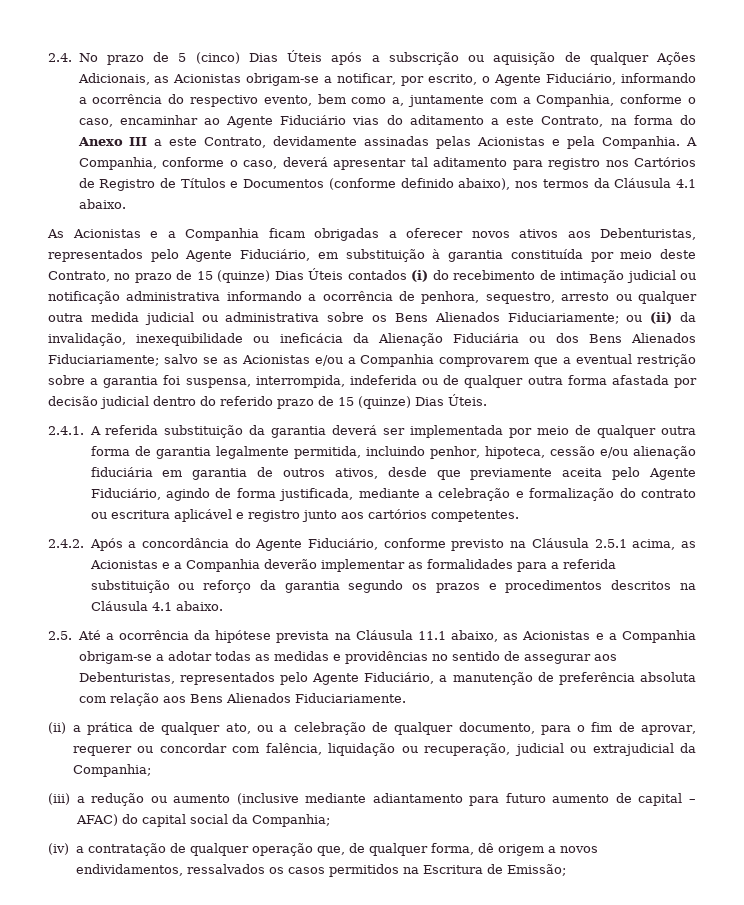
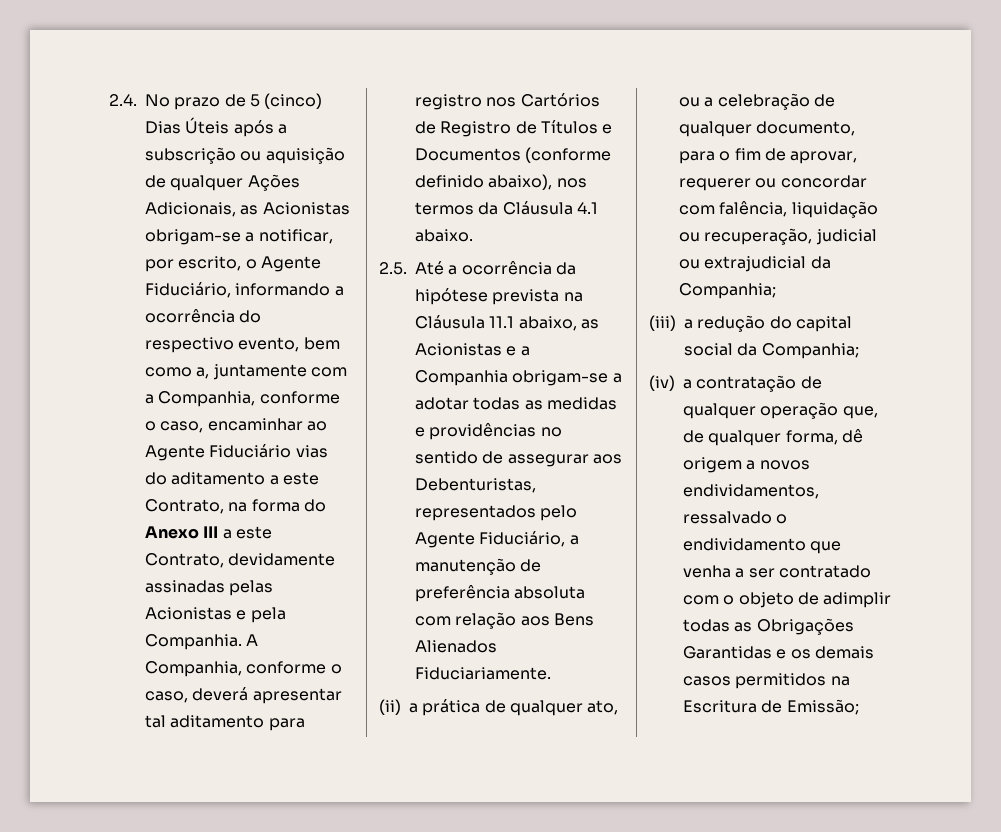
[47,228,696,241] [48,249,697,262] [48,268,696,283] [48,291,697,304] [48,312,697,325] [48,333,696,346] [48,354,696,367] [48,375,697,388] [48,394,487,409] [48,425,697,438] [90,446,696,459] [90,467,697,480] [90,488,696,501] [90,509,519,522] [48,538,697,551] [89,559,616,572] [90,580,696,593] [90,601,223,611] // As Acionistas e a Companhia ficam obrigadas a oferecer novos ativos aos Debenturistas, representados pelo Agente Fiduciário, em substituição à garantia constituída por meio deste Contrato, no prazo de 15 (quinze) Dias Úteis contados (i) do recebimento de intimação judicial ou notificação administrativa informando a ocorrência de penhora, sequestro, arresto ou qualquer outra medida judicial ou administrativa sobre os Bens Alienados Fiduciariamente; ou (ii) da invalidação, inexequibilidade ou ineficácia da Alienação Fiduciária ou dos Bens Alienados Fiduciariamente; salvo se as Acionistas e/ou a Companhia comprovarem que a eventual restrição sobre a garantia foi suspensa, interrompida, indeferida ou de qualquer outra forma afastada por decisão judicial dentro do referido prazo de 15 (quinze) Dias Úteis. // 2.4.1. A referida substituição da garantia deverá ser implementada por meio de qualquer outra forma de garantia legalmente permitida, incluindo penhor, hipoteca, cessão e/ou alienação fiduciária em garantia de outros ativos, desde que previamente aceita pelo Agente Fiduciário, agindo de forma justificada, mediante a celebração e formalização do contrato ou escritura aplicável e registro junto aos cartórios competentes. // 2.4.2. Após a concordância do Agente Fiduciário, conforme previsto na Cláusula 2.5.1 acima, as Acionistas e a Companhia deverão implementar as formalidades para a referida substituição ou reforço da garantia segundo os prazos e procedimentos descritos na Cláusula 4.1 abaixo. -> (473, 235) none
[150,793,696,806] [75,814,119,826] ou aumento (inclusive mediante adiantamento para futuro aumento de capital – AFAC) -> (766, 323) none
[186,864,284,874] ressalvados os -> [683,511,788,524] [683,538,842,554] [683,565,871,578] [683,592,892,608] [683,618,854,635] [683,646,874,659] ressalvado o endividamento que venha a ser contratado com o objeto de adimplir todas as Obrigações Garantidas e os demais

